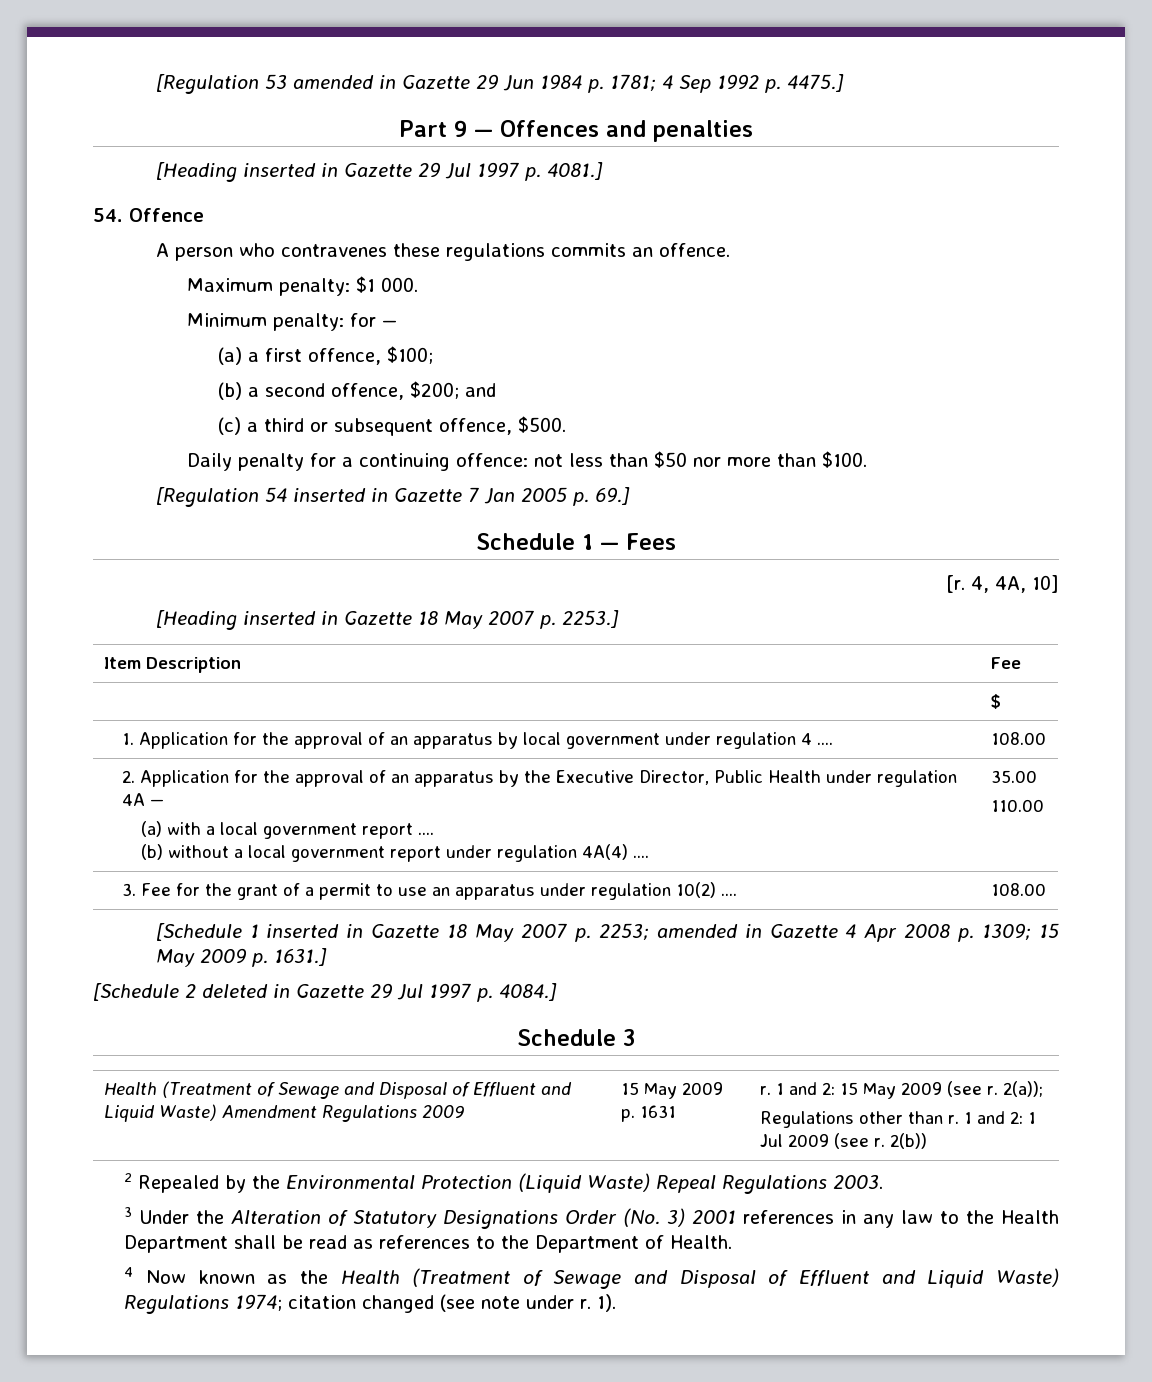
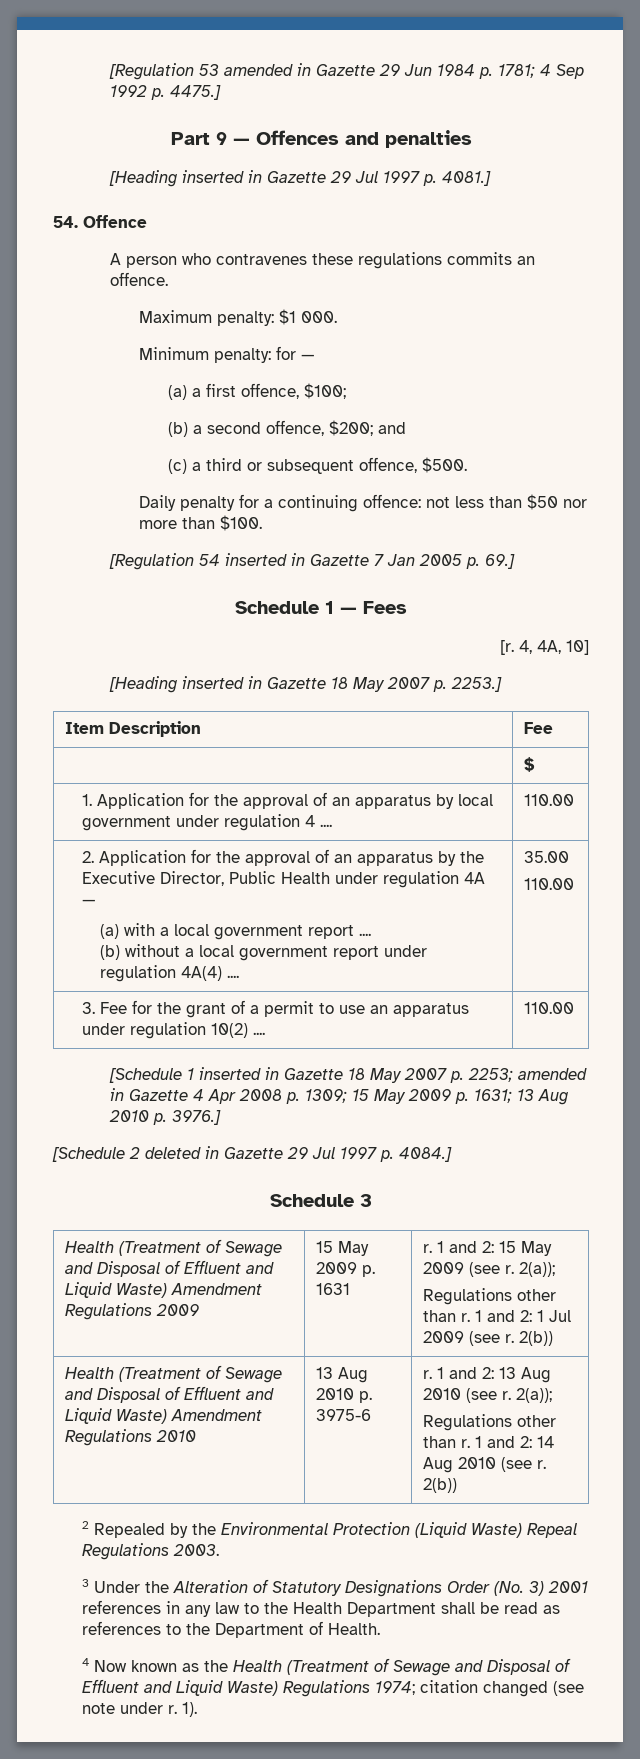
[990,732,1046,745] 108.00 -> [524,794,575,806] 110.00
[990,883,1046,896] 108.00 -> [524,1002,575,1014] 110.00
[273,948,327,966] 1631.] -> [474,1089,569,1105] [109,1110,222,1125] 1631; 13 Aug 2010 p. 3976.]
(927, 1141) none -> [65,1365,283,1383] [65,1386,275,1403] [65,1408,263,1424] [65,1429,197,1446] [316,1367,369,1383] [316,1388,373,1403] [316,1409,372,1421] [423,1367,552,1383] [423,1388,553,1403] [423,1414,557,1431] [423,1436,555,1448] [423,1457,547,1473] [423,1478,458,1493] // Health (Treatment of Sewage and Disposal of Effluent and Liquid Waste) Amendment Regulations 2010 | 13 Aug 2010 p. 3975-6 | r. 1 and 2: 13 Aug 2010 (see r. 2(a)); // Regulations other than r. 1 and 2: 14 Aug 2010 (see r. 2(b))

